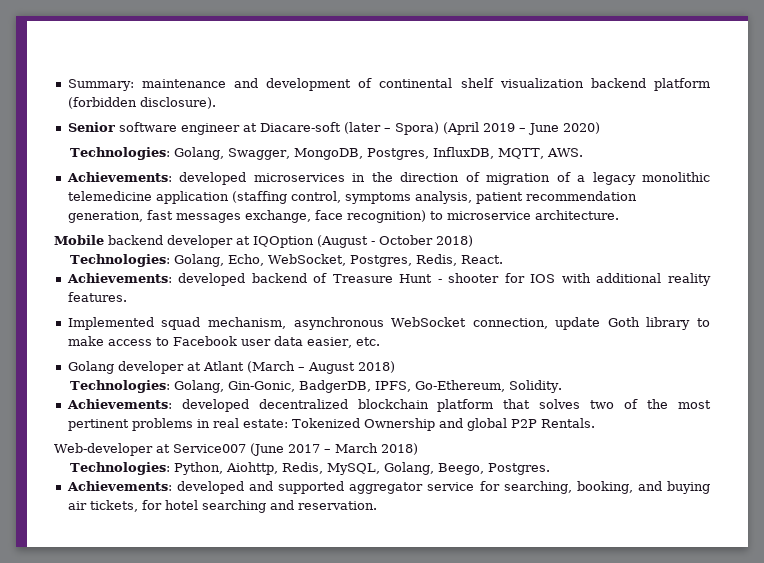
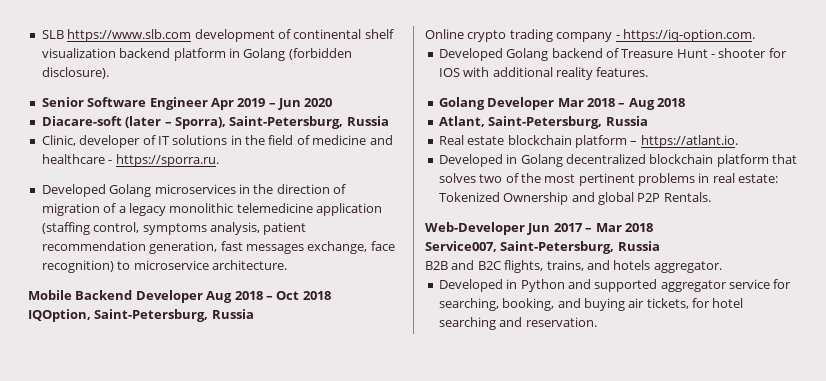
[67,78,259,91] Summary: maintenance and -> [41,29,192,42] SLB https://www.slb.com
(711, 84) none -> [228,48,286,61] in Golang
[118,122,600,135] [69,147,583,160] [66,172,247,185] software engineer at Diacare-soft (later – Spora) (April 2019 – June 2020) // Technologies: Golang, Swagger, MongoDB, Postgres, InfluxDB, MQTT, AWS. // Achievements: developed -> [87,97,333,110] [41,116,389,129] [41,135,393,148] [41,154,219,167] [41,184,152,197] Software Engineer Apr 2019 – Jun 2020 // Diacare-soft (later – Sporra), Saint-Petersburg, Russia // Clinic, developer of IT solutions in the field of medicine and healthcare - https://sporra.ru. // Developed Golang
[108,235,473,248] [69,254,503,267] [66,273,246,286] backend developer at IQOption (August - October 2018) // Technologies: Golang, Echo, WebSocket, Postgres, Redis, React. // Achievements: developed -> [75,290,331,303] [28,309,254,322] [425,29,755,42] [438,48,549,61] Backend Developer Aug 2018 – Oct 2018 // IQOption, Saint-Petersburg, Russia // Online crypto trading company - https://iq-option.com. // Developed Golang
[67,317,711,330] [67,336,380,348] [67,361,395,374] [69,380,562,393] [66,399,249,412] Implemented squad mechanism, asynchronous WebSocket connection, update Goth library to make access to Facebook user data easier, etc. // Golang developer at Atlant (March – August 2018) // Technologies: Golang, Gin-Gonic, BadgerDB, IPFS, Go-Ethereum, Solidity. // Achievements: developed -> [438,97,685,110] [438,116,648,129] [438,135,738,148] [438,154,563,167] Golang Developer Mar 2018 – Aug 2018 // Atlant, Saint-Petersburg, Russia // Real estate blockchain platform – https://atlant.io. // Developed in Golang
[54,443,418,456] [69,462,550,475] [66,481,244,494] Web-developer at Service007 (June 2017 – March 2018) // Technologies: Python, Aiohttp, Redis, MySQL, Golang, Beego, Postgres. // Achievements: developed -> [425,222,653,235] [425,241,660,254] [425,260,722,273] [438,279,565,292] Web-Developer Jun 2017 – Mar 2018 // Service007, Saint-Petersburg, Russia // B2B and B2C flights, trains, and hotels aggregator. // Developed in Python

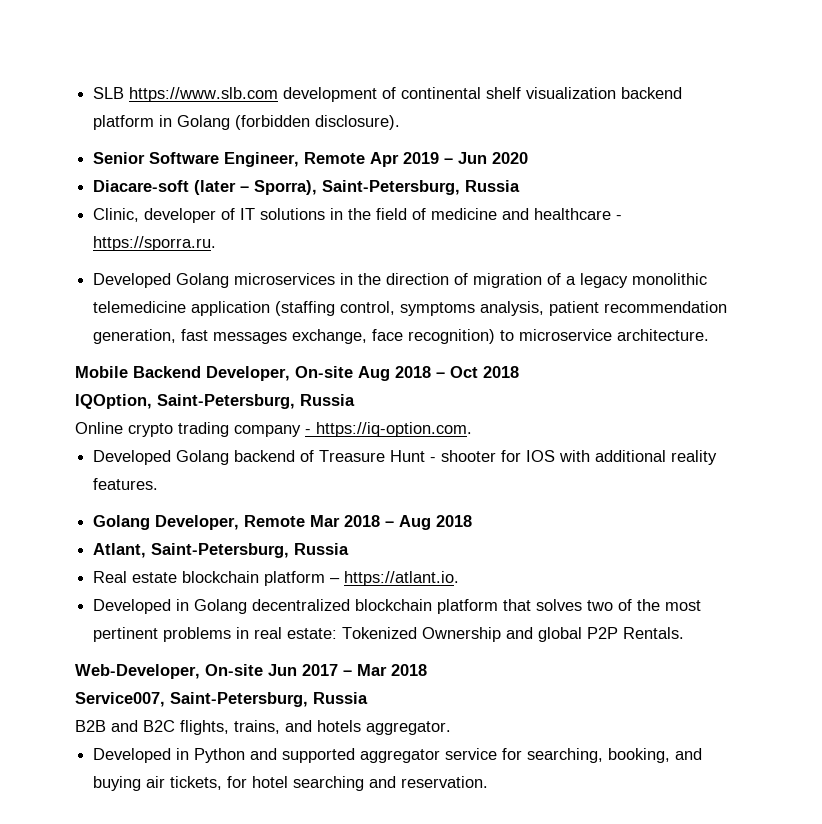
[149,97,208,110] Engineer -> [224,152,366,167] Engineer, Remote
[135,290,203,303] Developer -> [206,366,353,381] Developer, On-site
[487,97,555,110] Developer -> [155,515,306,530] Developer, Remote
[425,222,525,235] Web-Developer -> [75,664,263,679] Web-Developer, On-site

